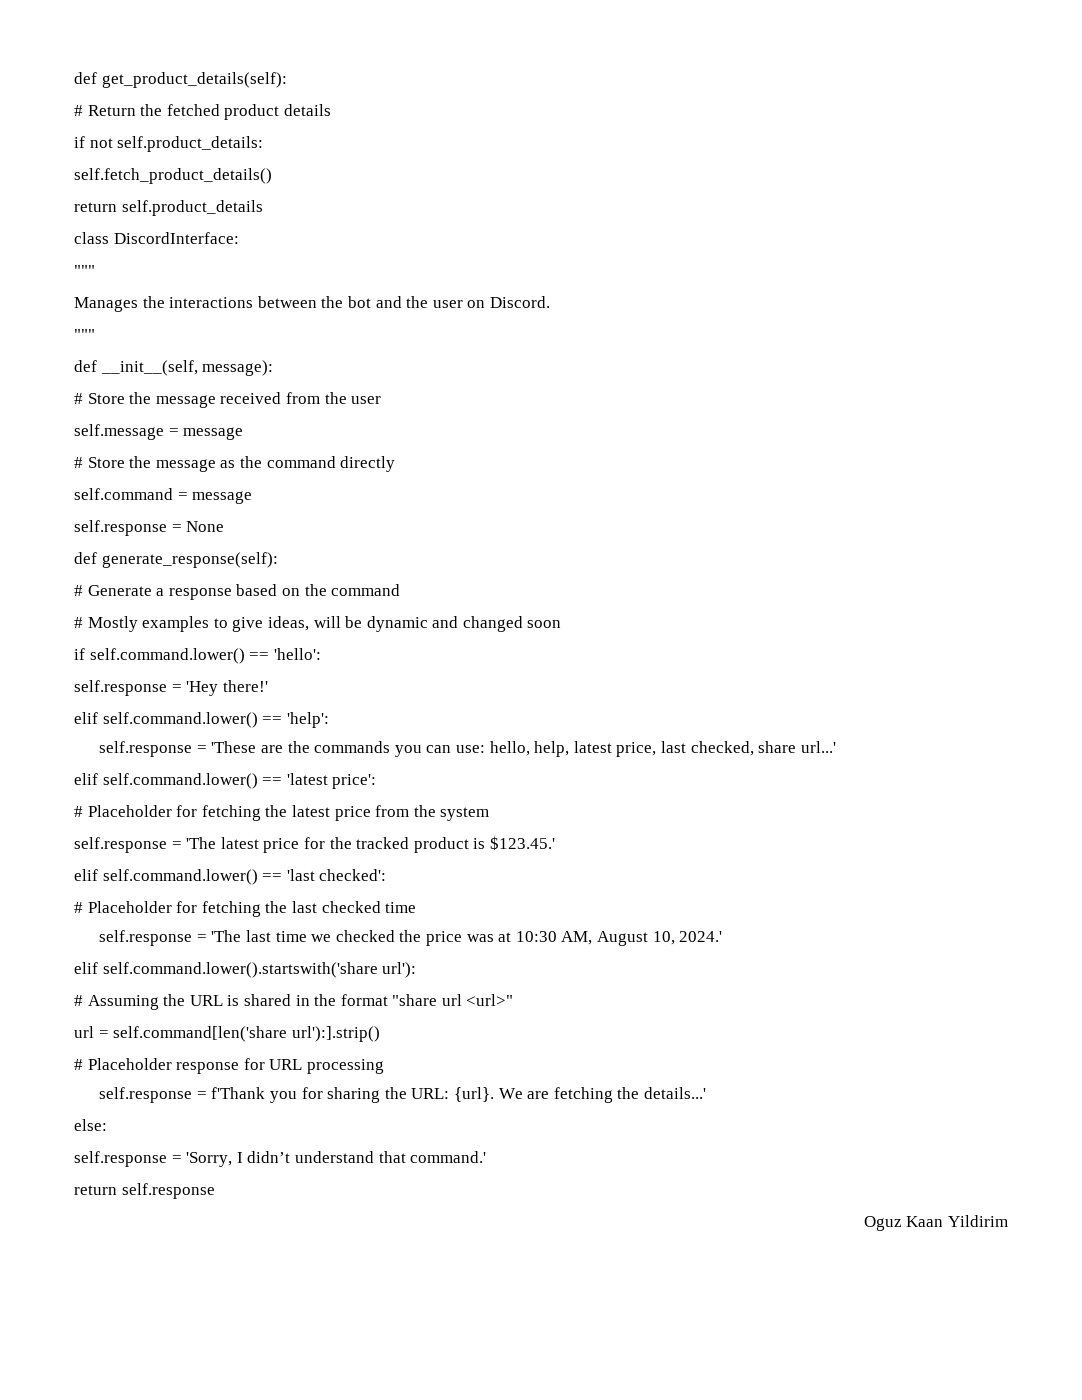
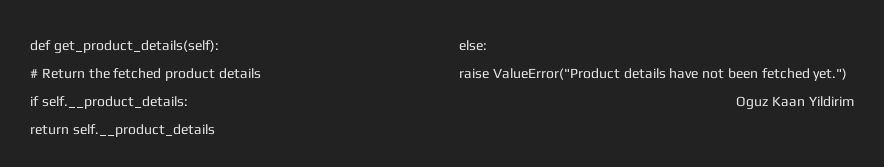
[89,136,264,152] [74,168,272,184] [74,200,263,216] [74,232,239,244] [74,265,95,276] [74,296,550,312] [74,329,95,340] [74,360,274,376] [74,392,382,408] [74,424,244,440] [74,456,396,472] [74,488,253,504] [74,520,225,536] [74,552,278,568] [74,584,401,600] [74,616,562,632] [74,648,321,664] [74,680,268,696] [74,712,329,728] [99,741,836,757] [74,773,377,789] [74,805,490,821] [74,836,555,853] [74,869,387,885] [74,901,417,917] [99,930,723,946] [74,962,417,978] [74,994,514,1010] [74,1026,380,1042] [74,1058,384,1074] [99,1087,706,1103] [74,1119,107,1131] [74,1151,487,1167] [74,1183,215,1199] not self.product_details: // self.fetch_product_details() // return self.product_details // class DiscordInterface: // """ // Manages the interactions between the bot and the user on Discord. // """ // def __init__(self, message): // # Store the message received from the user // self.message = message // # Store the message as the command directly // self.command = message // self.response = None // def generate_response(self): // # Generate a response based on the command // # Mostly examples to give ideas, will be dynamic and changed soon // if self.command.lower() == 'hello': // self.response = 'Hey there!' // elif self.command.lower() == 'help': // self.response = 'These are the commands you can use: hello, help, latest price, last checked, share url...' // elif self.command.lower() == 'latest price': // # Placeholder for fetching the latest price from the system // self.response = 'The latest price for the tracked product is $123.45.' // elif self.command.lower() == 'last checked': // # Placeholder for fetching the last checked time // self.response = 'The last time we checked the price was at 10:30 AM, August 10, 2024.' // elif self.command.lower().startswith('share url'): // # Assuming the URL is shared in the format "share url <url>" // url = self.command[len('share url'):].strip() // # Placeholder response for URL processing // self.response = f'Thank you for sharing the URL: {url}. We are fetching the details...' // else: // self.response = 'Sorry, I didn’t understand that command.' // return self.response -> [41,96,188,109] [30,124,215,137] [459,40,487,51] [459,68,848,81] self.__product_details: // return self.__product_details // else: // raise ValueError("Product details have not been fetched yet.")

